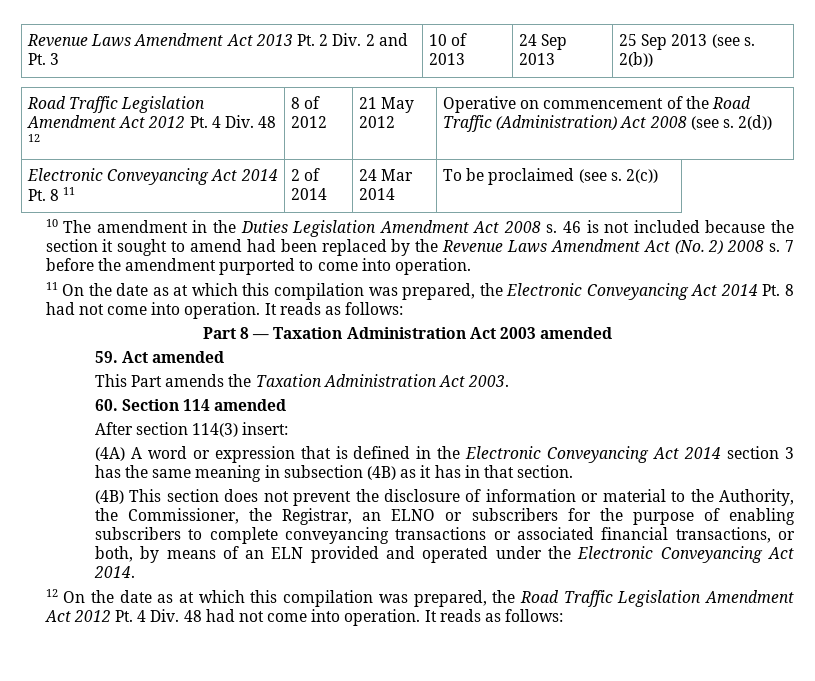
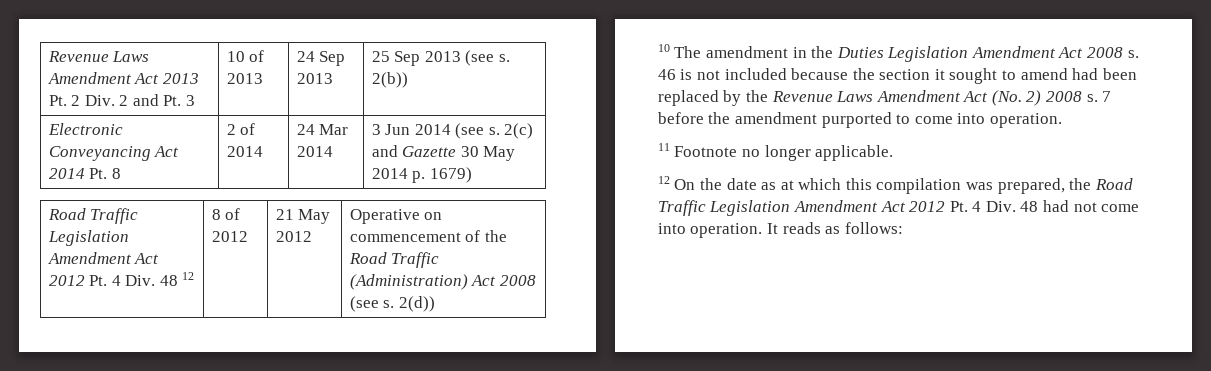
(654, 59) none -> [47,123,123,135] [48,146,180,161] [48,168,121,179] [226,123,256,135] [226,146,263,157] [296,124,349,135] [296,146,333,157] [371,123,534,139] [371,145,516,161] [371,167,472,183] // Electronic Conveyancing Act 2014 Pt. 8 | 2 of 2014 | 24 Mar 2014 | 3 Jun 2014 (see s. 2(c) and Gazette 30 May 2014 p. 1679)
[27,168,278,185] [28,187,76,201] [291,168,321,181] [291,188,328,200] [359,169,414,181] [359,188,396,200] [443,168,658,185] // Electronic Conveyancing Act 2014 Pt. 8 11 | 2 of 2014 | 24 Mar 2014 | To be proclaimed (see s. 2(c)) -> (435, 304) none
[62,283,795,300] [45,302,404,319] [202,327,613,339] [94,351,225,363] [94,374,510,387] [94,399,287,411] [94,422,289,437] [94,446,794,463] [94,465,574,482] [94,489,794,506] [94,508,795,525] [94,527,795,544] [94,546,795,563] [93,566,135,578] On the date as at which this compilation was prepared, the Electronic Conveyancing Act 2014 Pt. 8 had not come into operation. It reads as follows: // Part 8 — Taxation Administration Act 2003 amended // 59. Act amended // This Part amends the Taxation Administration Act 2003. // 60. Section 114 amended // After section 114(3) insert: // (4A) A word or expression that is defined in the Electronic Conveyancing Act 2014 section 3 has the same meaning in subsection (4B) as it has in that section. // (4B) This section does not prevent the disclosure of information or material to the Authority, the Commissioner, the Registrar, an ELNO or subscribers for the purpose of enabling subscribers to complete conveyancing transactions or associated financial transactions, or both, by means of an ELN provided and operated under the Electronic Conveyancing Act 2014. -> [674,145,894,161] Footnote no longer applicable.

